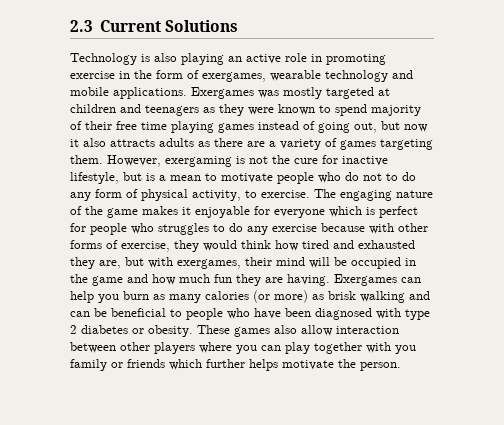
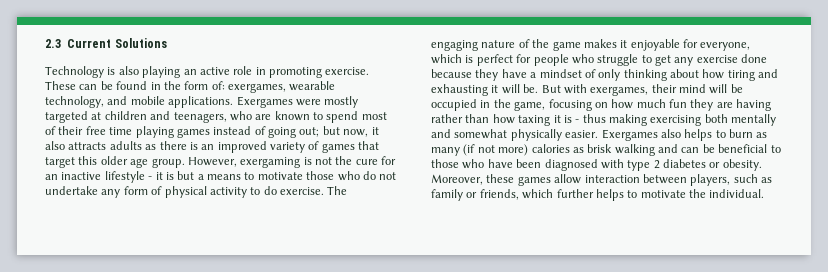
[70,71,115,79] exercise -> [325,67,370,75] [45,81,148,90] exercise. These can be found
[187,70,199,79] of -> [211,81,225,90] of:
[325,70,388,82] technology -> [45,96,104,108] technology,
[258,90,279,98] was -> [295,99,321,106] were
[145,104,274,116] teenagers as they were -> [173,111,272,123] teenagers, who are
[371,105,421,116] majority -> [361,112,387,120] most
[354,121,428,133] out, but now -> [299,126,369,137] out; but now,
[247,138,433,150] [70,155,103,164] are a variety of games targeting them. -> [189,141,380,153] [45,156,185,168] is an improved variety of games that target this older age group.
[342,156,388,166] [70,172,314,184] inactive lifestyle, but is a mean to motivate people -> [45,171,335,183] an inactive lifestyle - it is but a means to motivate those
[386,172,416,181] to do -> [45,186,98,195] undertake
[192,190,257,201] activity, to -> [209,186,277,198] activity to do
[274,209,325,218] everyone -> [700,42,751,51] everyone,
[158,223,428,235] [70,240,415,252] [70,257,144,269] struggles to do any exercise because with other forms of exercise, they would think how tired and exhausted they are, but -> [597,54,768,66] [431,69,779,81] [431,84,561,96] struggle to get any exercise done because they have a mindset of only thinking about how tiring and exhausting it will be. But
[92,274,148,286] game and -> [514,99,608,111] game, focusing on
[287,274,421,286] [70,290,308,303] having. Exergames can help you burn as many calories (or more) -> [736,99,772,111] [431,114,777,126] [431,129,768,141] [431,144,570,156] having rather than how taxing it is - thus making exercising both mentally and somewhat physically easier. Exergames also helps to burn as many (if not more) calories
[186,308,223,320] people -> [431,159,459,168] those
[197,325,399,337] [70,342,416,354] These games also allow interaction between other players where you can play together with you -> [431,174,772,186] Moreover, these games allow interaction between players, such as
[127,359,165,368] friends -> [479,189,519,200] friends,
(278, 365) none -> [627,190,638,198] to
[360,362,401,371] person. -> [709,189,765,198] individual.

